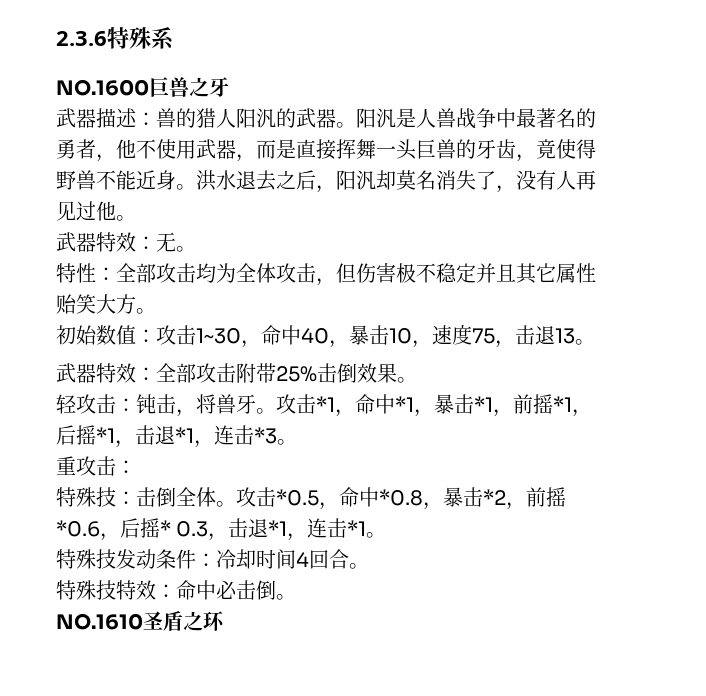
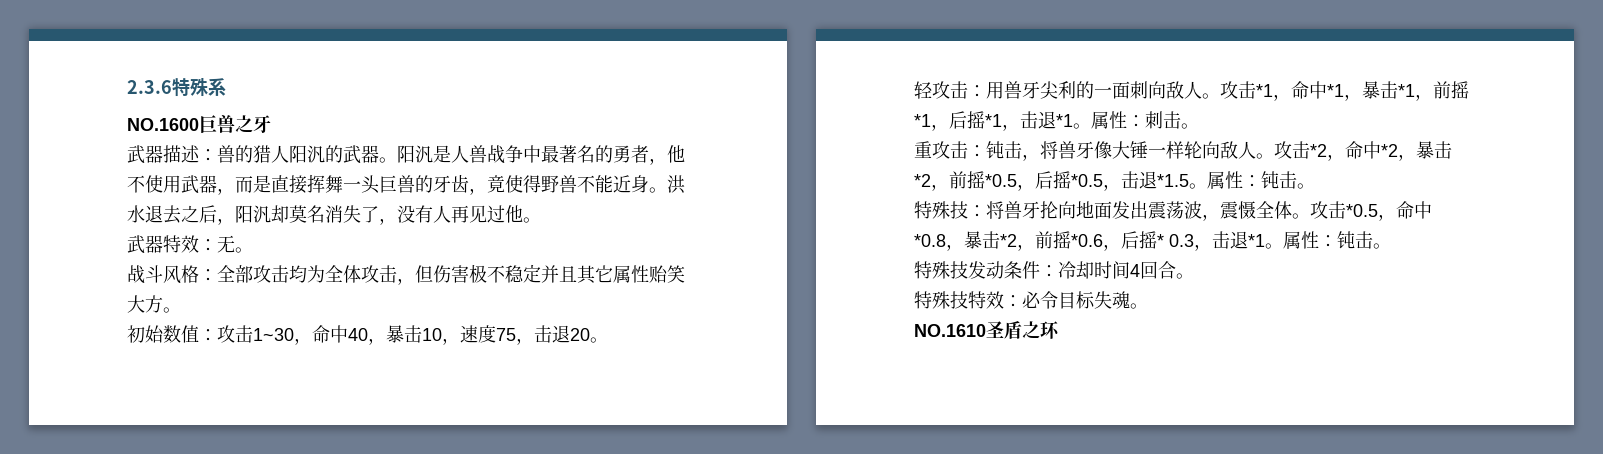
[56,263,96,283] 特性 -> [127,265,199,284] 战斗风格
[555,328,595,345] [56,363,417,383] [56,394,256,417] 13。 // 武器特效：全部攻击附带25%击倒效果。 // 轻攻击：钝击，将兽牙 -> [570,328,608,343] [914,81,1202,99] 20。 // 轻攻击：用兽牙尖利的一面刺向敌人
[194,425,277,448] ，连击*3 -> [1073,111,1181,129] 。属性：刺击
[56,487,176,507] // 特殊技：击倒 -> [986,141,1452,161] [914,171,1315,191] [914,201,1256,221] 钝击，将兽牙像大锤一样轮向敌人。攻击*2，命中*2，暴击*2，前摇*0.5，后摇*0.5，击退*1.5。属性：钝击。 // 特殊技：将兽牙抡向地面发出震荡波，震慑
[287,518,367,541] ，连击*1 -> [1265,231,1373,249] 。属性：钝击
[176,580,276,600] 命中必击倒 -> [1022,291,1130,309] 必令目标失魂

